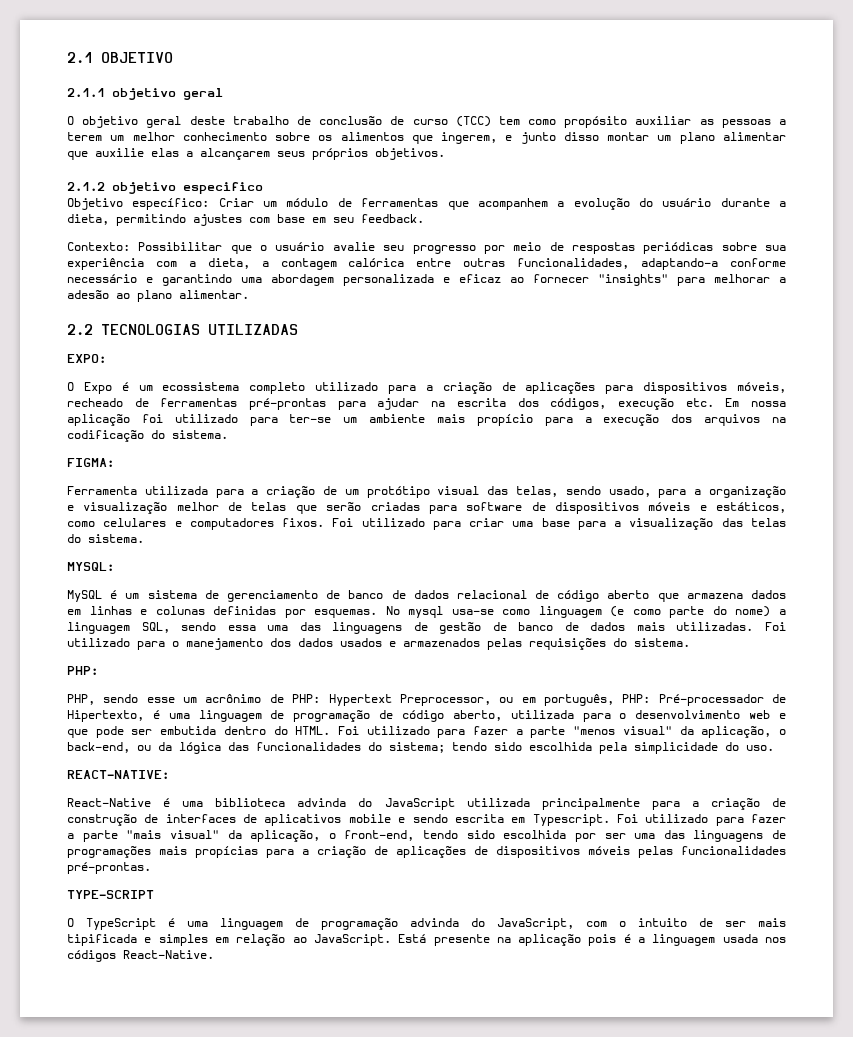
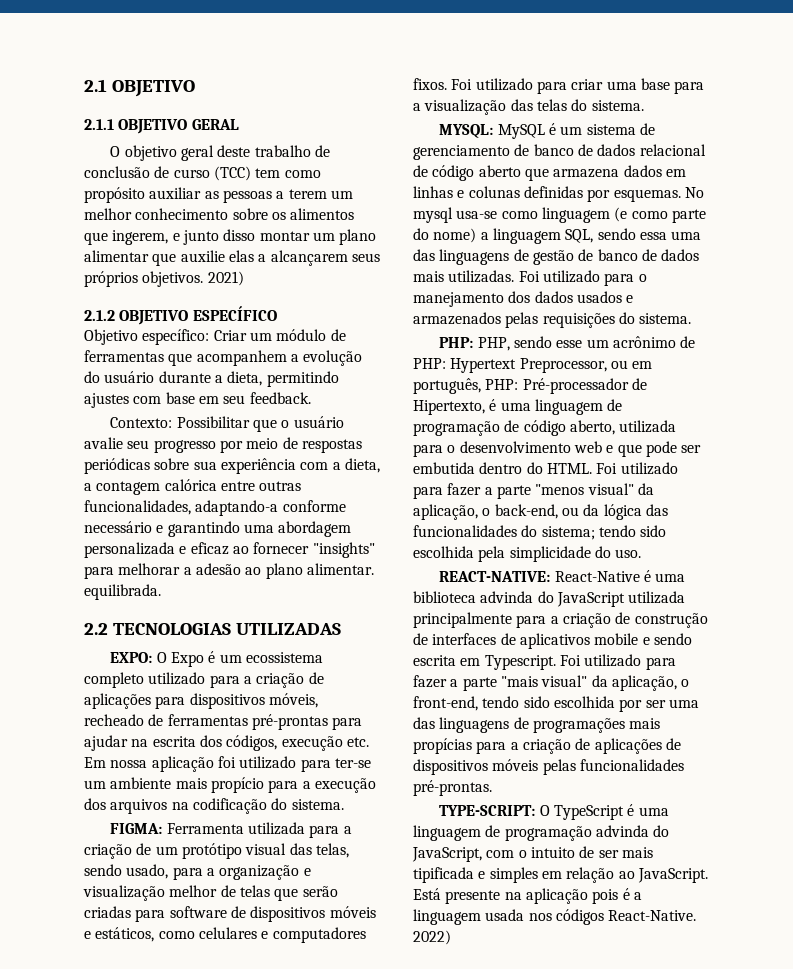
[112,88,223,100] objetivo geral -> [118,119,239,134] OBJETIVO GERAL
(445, 154) none -> [207,271,244,286] 2021)
[112,182,263,194] objetivo especifico -> [119,306,277,325] OBJETIVO ESPECÍFICO
(249, 294) none -> [84,584,161,600] equilibrada.
(106, 358) // -> (153, 657) none
(114, 462) // -> (163, 828) none
(114, 566) // -> (494, 131) none
(98, 670) // -> (474, 342) none
(169, 774) // -> (551, 576) none
[67,890,154,899] TYPE-SCRIPT // -> [439,805,536,816] TYPE-SCRIPT:
(214, 954) none -> [413,930,451,945] 2022)

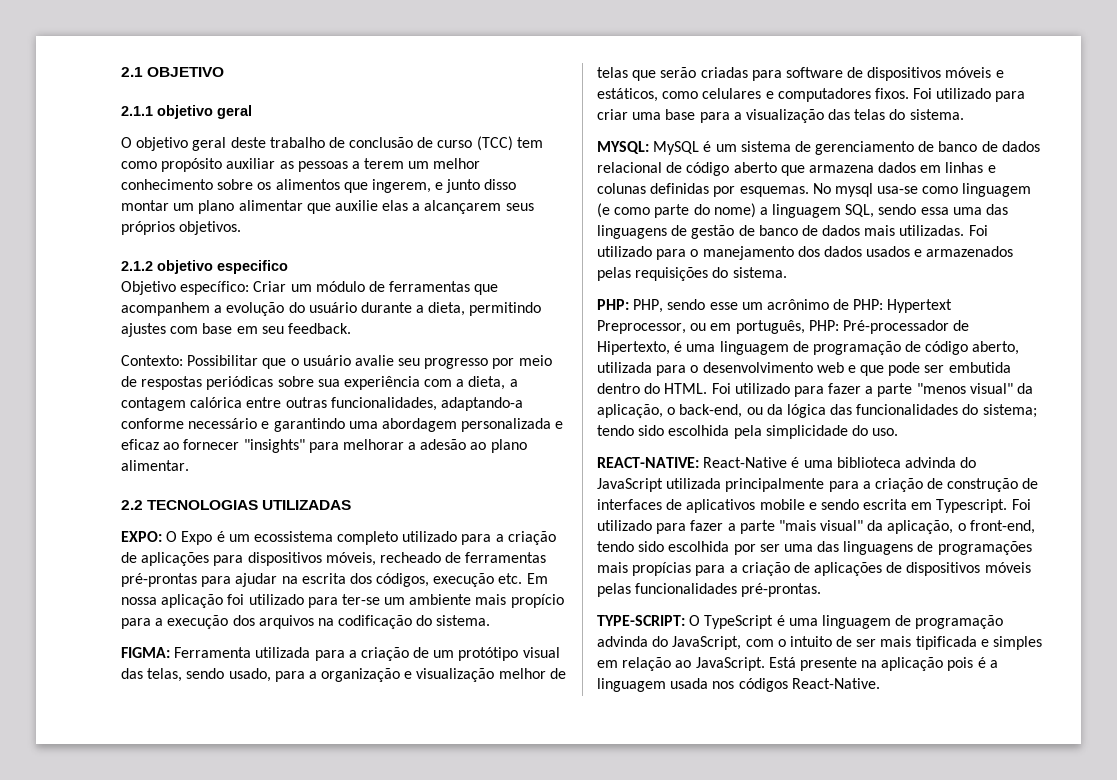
[118,119,239,134] OBJETIVO GERAL -> [157,105,252,119] objetivo geral
[207,271,244,286] 2021) -> (242, 228) none
[119,306,277,325] OBJETIVO ESPECÍFICO -> [157,260,288,274] objetivo especifico
[84,584,161,600] equilibrada. -> (189, 465) none
[413,930,451,945] 2022) -> (880, 683) none

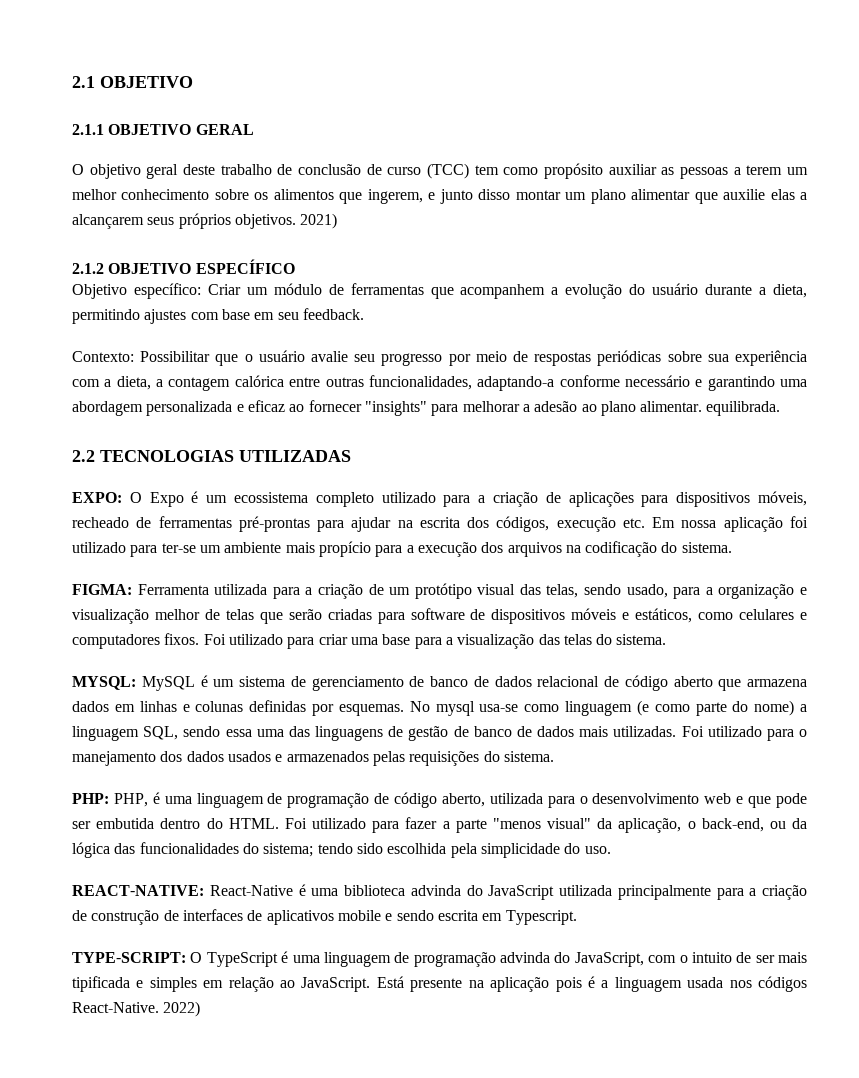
[157,105,252,119] objetivo geral -> [108,124,254,135] OBJETIVO GERAL
(242, 228) none -> [300,213,338,229] 2021)
[157,260,288,274] objetivo especifico -> [108,259,295,274] OBJETIVO ESPECÍFICO
(189, 465) none -> [706,401,781,416] equilibrada.
[667,299,953,313] [597,320,970,334] [597,341,670,355] sendo esse um acrônimo de PHP: Hypertext Preprocessor, ou em português, PHP: Pré-processador de Hipertexto, -> (148, 800) none
[1011,499,1031,510] [597,520,1035,534] [597,541,1032,555] [597,562,1031,576] [597,583,822,597] Foi utilizado para fazer a parte "mais visual" da aplicação, o front-end, tendo sido escolhida por ser uma das linguagens de programações mais propícias para a criação de aplicações de dispositivos móveis pelas funcionalidades pré-prontas. -> (577, 917) none
(880, 683) none -> [163,1001,201,1017] 2022)

